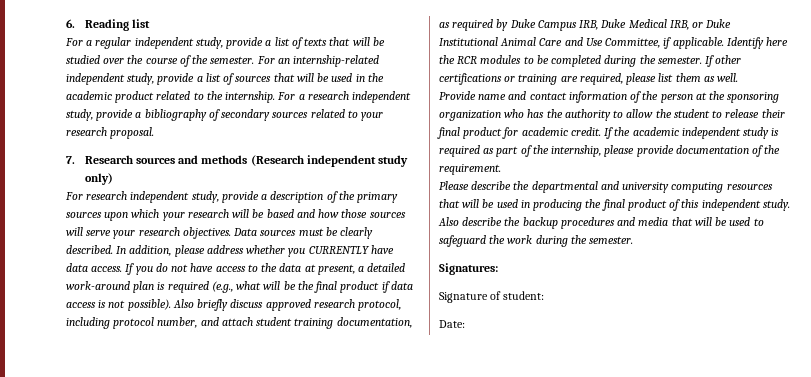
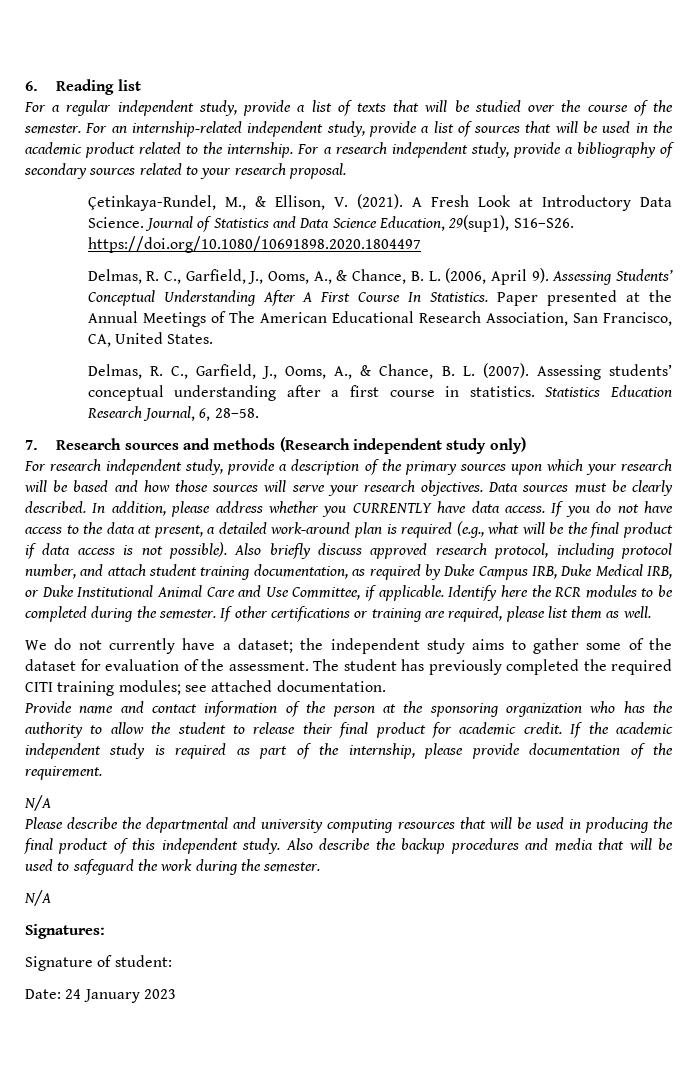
(155, 133) none -> [87,194,673,211] [87,215,574,232] [87,236,421,253] [87,268,673,285] [87,290,672,306] [87,311,672,327] [87,332,214,347] [87,363,672,380] [87,385,673,401] [86,406,259,421] // Çetinkaya-Rundel, M., & Ellison, V. (2021). A Fresh Look at Introductory Data Science. Journal of Statistics and Data Science Education, 29(sup1), S16–S26. https://doi.org/10.1080/10691898.2020.1804497 // Delmas, R. C., Garfield, J., Ooms, A., & Chance, B. L. (2006, April 9). Assessing Students’ Conceptual Understanding After A First Course In Statistics. Paper presented at the Annual Meetings of The American Educational Research Association, San Francisco, CA, United States. // Delmas, R. C., Garfield, J., Ooms, A., & Chance, B. L. (2007). Assessing students’ conceptual understanding after a first course in statistics. Statistics Education Research Journal, 6, 28–58.
(739, 77) none -> [25,638,672,654] [25,659,672,675] [25,680,386,696] // We do not currently have a dataset; the independent study aims to gather some of the dataset for evaluation of the assessment. The student has previously completed the required CITI training modules; see attached documentation.
(501, 169) none -> [24,795,51,811] // N/A
(634, 240) none -> [24,890,51,906] // N/A
(465, 324) none -> [65,989,176,1003] 24 January 2023

